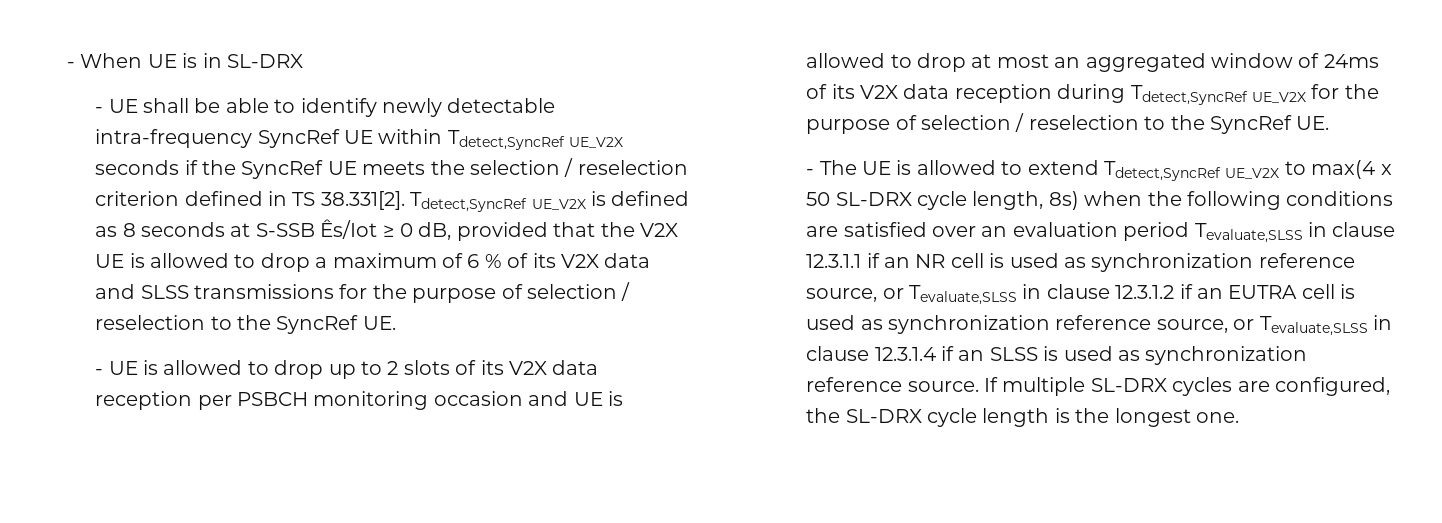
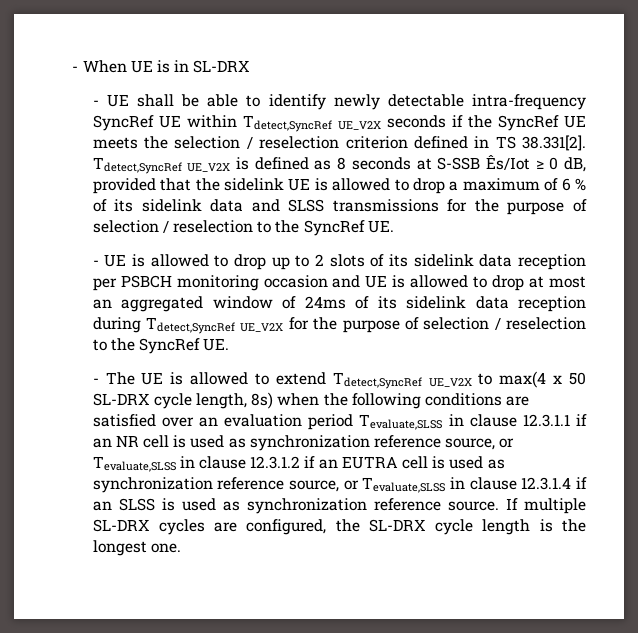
[639,223,678,237] V2X -> [223,178,284,191] sidelink
[560,254,599,268] V2X -> [141,199,202,212] sidelink
[508,361,547,375] V2X -> [413,254,474,267] sidelink
[859,85,898,99] V2X -> [406,296,467,309] sidelink

